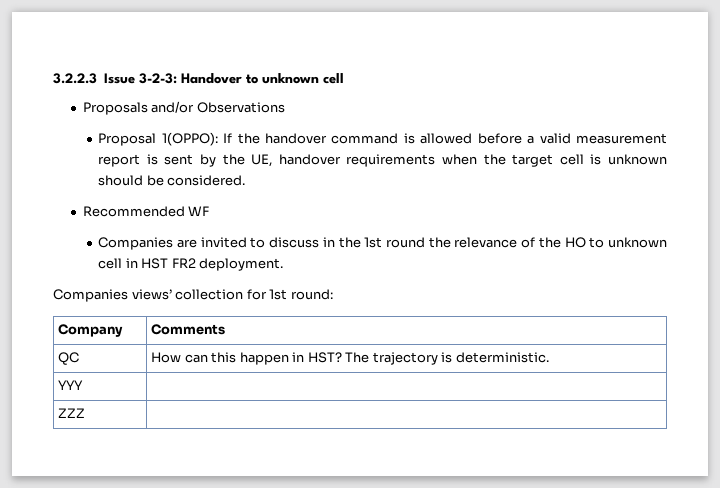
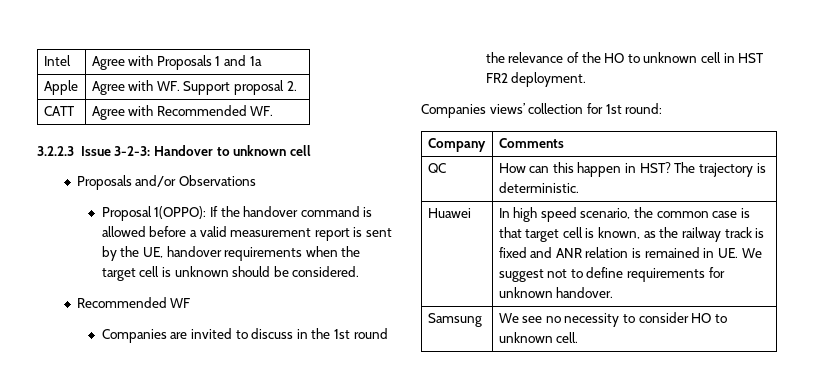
(53, 78) none -> [43,55,71,66] [91,55,262,70] [43,80,78,95] [91,80,297,95] [43,106,74,116] [91,105,274,120] Intel | Agree with Proposals 1 and 1a // Apple | Agree with WF. Support proposal 2. // CATT | Agree with Recommended WF. //
[58,380,84,390] [58,408,86,418] YYY | // ZZZ | -> [427,208,471,218] [498,207,751,222] [498,227,765,242] [498,247,762,258] [498,267,725,282] [498,287,614,298] [427,313,482,327] [498,312,728,327] [498,332,579,343] Huawei | In high speed scenario, the common case is that target cell is known, as the railway track is fixed and ANR relation is remained in UE. We suggest not to define requirements for unknown handover. // Samsung | We see no necessity to consider HO to unknown cell.

